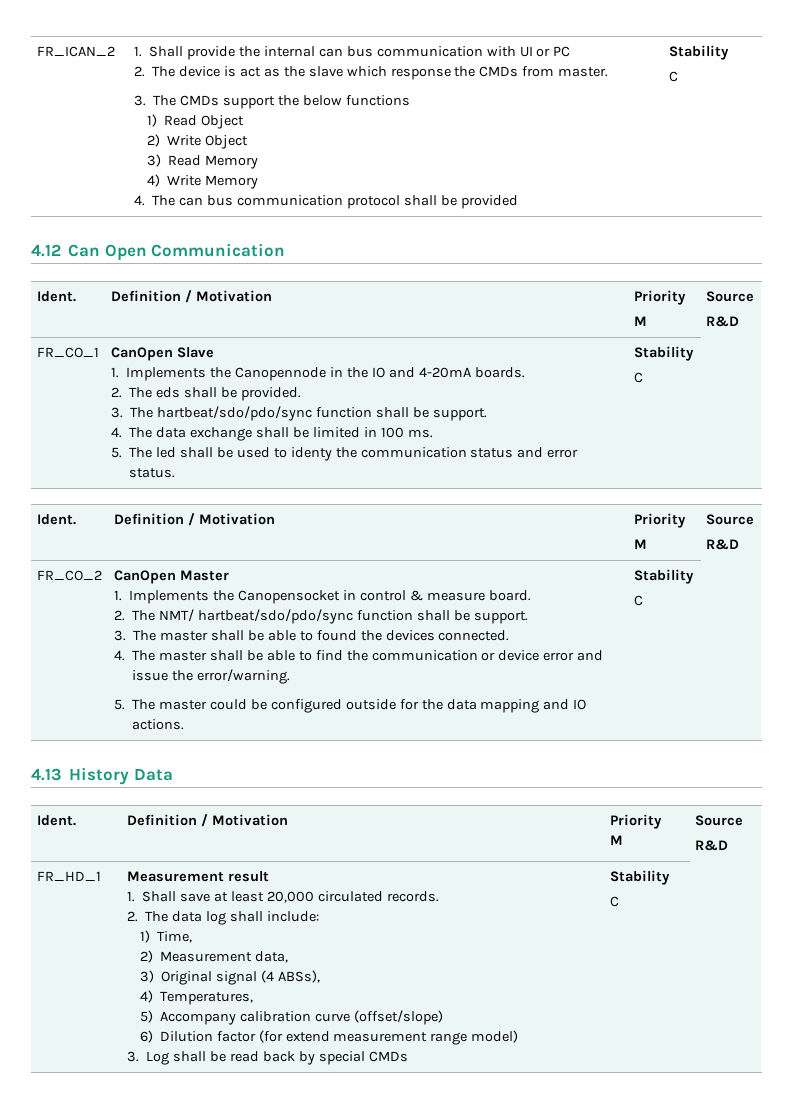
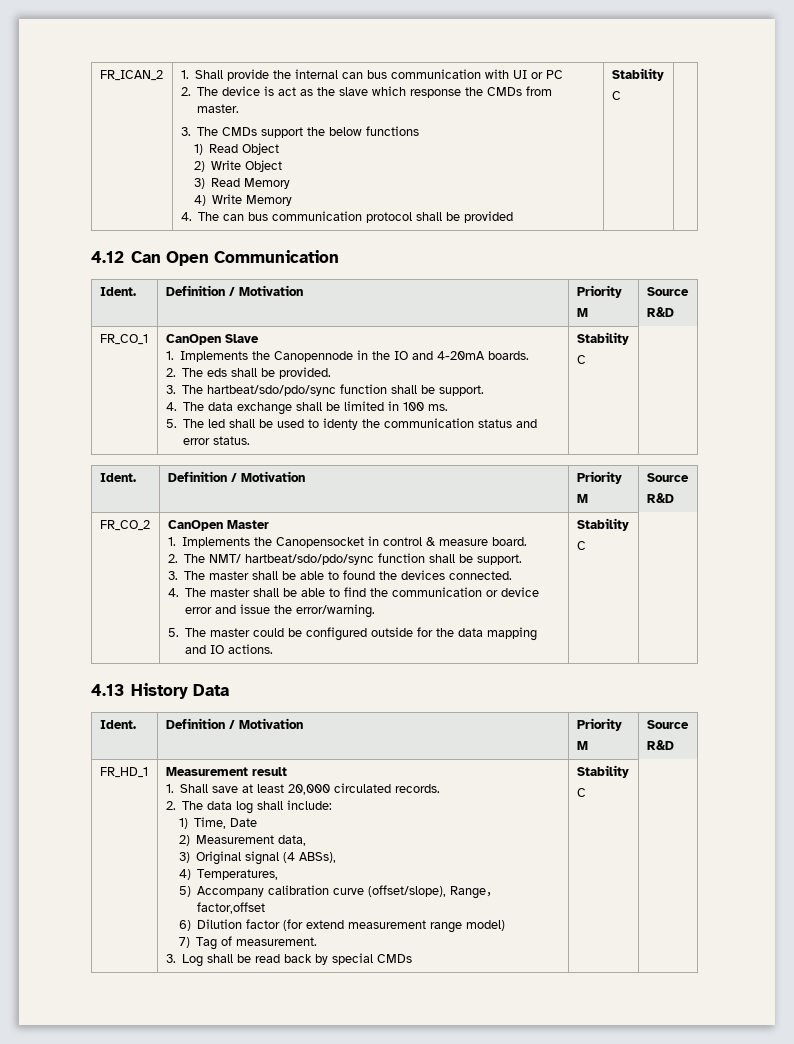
(192, 937) none -> [230,818,258,827] Date
[353,1010,443,1025] (offset/slope) -> [368,885,500,899] [197,902,266,914] (offset/slope), Range，factor,offset
(519, 1036) none -> [179,936,318,950] // 7) Tag of measurement.

